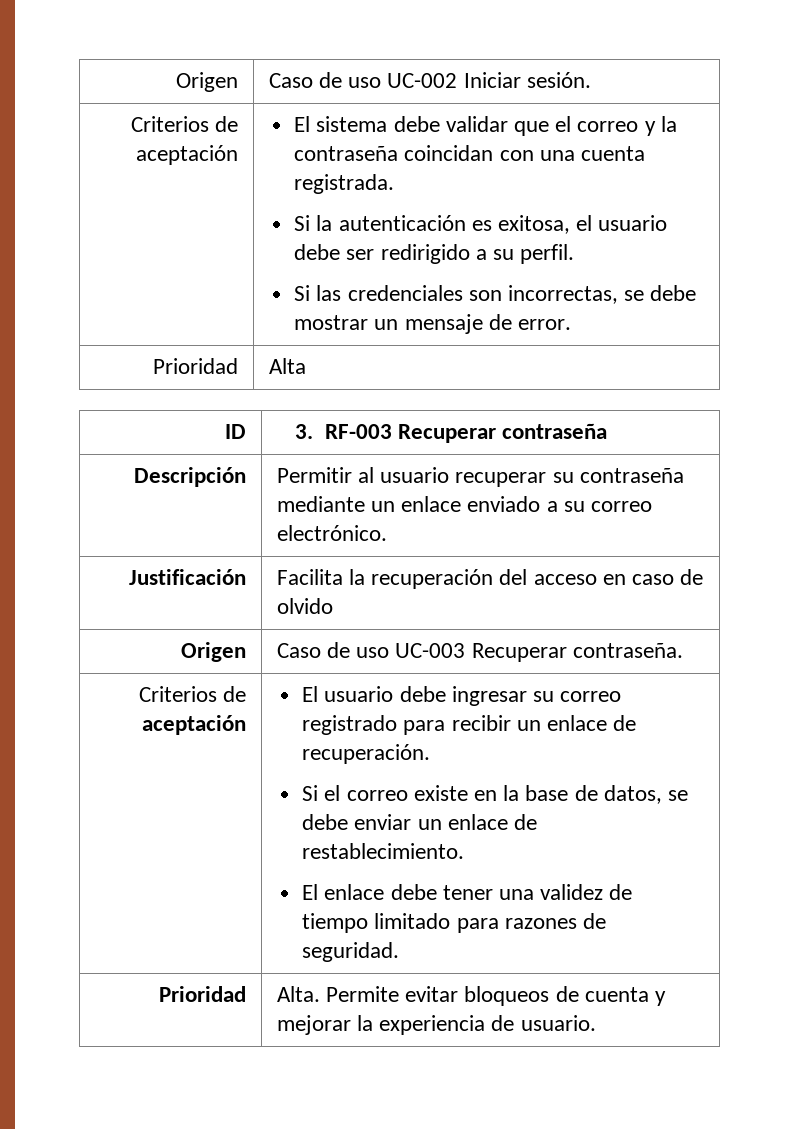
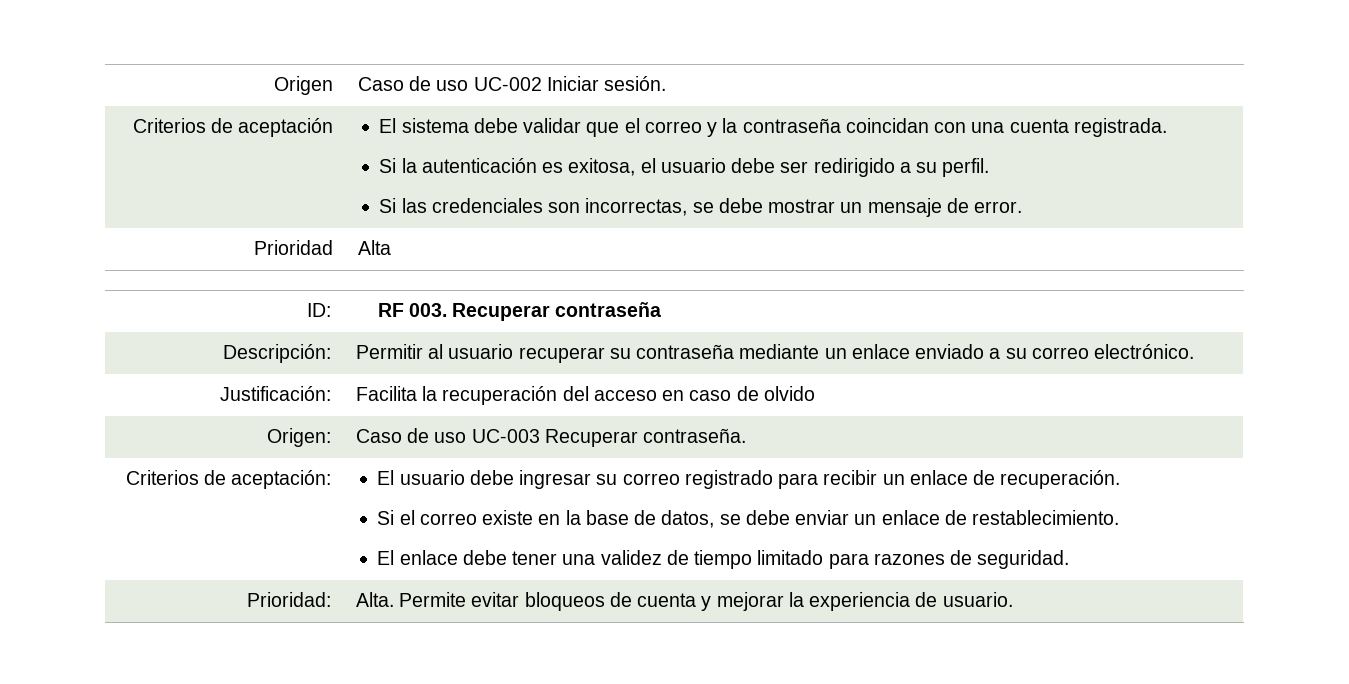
[225,424,247,439] [295,424,392,439] ID | 3. RF-003 -> [307,303,332,317] [377,303,447,317] ID: | RF 003.
[134,467,247,487] Descripción -> [223,344,332,363] Descripción:
[129,569,247,585] Justificación -> [220,386,332,401] Justificación:
[181,642,247,662] Origen -> [267,428,332,447] Origen:
[142,715,247,735] aceptación -> [231,470,332,489] aceptación:
[159,986,247,1002] Prioridad -> [247,592,332,607] Prioridad:

